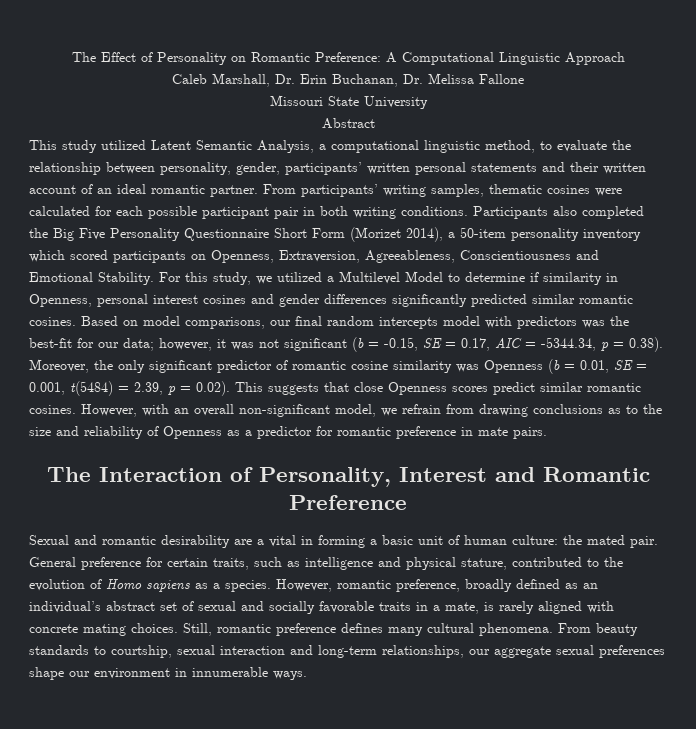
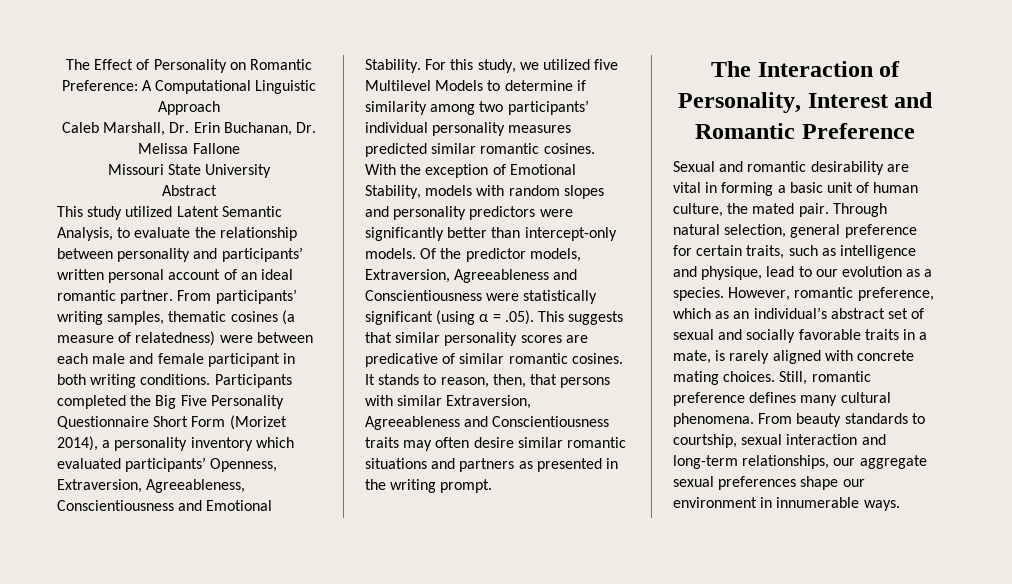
[319,140,535,153] a computational linguistic method, -> (113, 234) none
[160,162,280,175] personality, gender, -> [117,248,218,262] personality and
[471,162,646,174] statements and their written -> (165, 276) none
[595,188,622,196] [29,206,299,219] were calculated for each possible participant pair -> [281,310,295,325] [57,331,313,346] [57,353,280,367] (a measure of relatedness) were between each male and female participant
[553,206,577,216] also -> (292, 381) none
[460,227,506,238] 50-item -> (111, 444) none
[70,250,206,263] scored participants on -> [57,457,207,472] evaluated participants’
[327,271,443,284] a Multilevel Model -> [594,59,619,70] [365,80,484,91] five Multilevel Models
[606,273,618,282] [29,294,633,307] [29,316,629,329] [29,337,663,352] [29,359,647,374] [29,381,641,396] [29,404,662,417] [29,426,547,439] in Openness, personal interest cosines and gender differences significantly predicted similar romantic cosines. Based on model comparisons, our final random intercepts model with predictors was the best-fit for our data; however, it was not significant (b = -0.15, SE = 0.17, AIC = -5344.34, p = 0.38). Moreover, the only significant predictor of romantic cosine similarity was Openness (b = 0.01, SE = 0.001, t(5484) = 2.39, p = 0.02). This suggests that close Openness scores predict similar romantic cosines. However, with an overall non-significant model, we refrain from drawing conclusions as to the size and reliability of Openness as a predictor for romantic preference in mate pairs. -> [430,100,589,115] [365,122,572,136] [365,143,595,157] [365,164,576,178] [365,185,604,199] [365,206,573,220] [365,227,617,241] [365,248,581,262] [365,269,578,283] [365,290,598,304] [365,310,624,325] [365,332,588,346] [365,353,623,367] [365,374,611,388] [365,395,532,409] [365,416,610,430] [365,437,626,451] [365,458,618,472] [365,479,493,493] among two participants’ individual personality measures predicted similar romantic cosines. With the exception of Emotional Stability, models with random slopes and personality predictors were significantly better than intercept-only models. Of the predictor models, Extraversion, Agreeableness and Conscientiousness were statistically significant (using α = .05). This suggests that similar personality scores are predicative of similar romantic cosines. It stands to reason, then, that persons with similar Extraversion, Agreeableness and Conscientiousness traits may often desire similar romantic situations and partners as presented in the writing prompt.
[257,539,264,545] a -> (909, 168) none
[512,535,558,545] culture: -> [673,203,723,217] culture,
[29,557,76,567] General -> [832,203,887,217] [673,224,841,238] Through natural selection, general
[406,557,623,570] [29,579,190,592] physical stature, contributed to the evolution of Homo sapiens -> [701,266,902,280] physique, lead to our evolution
[465,579,560,592] broadly defined -> [673,308,711,319] which

